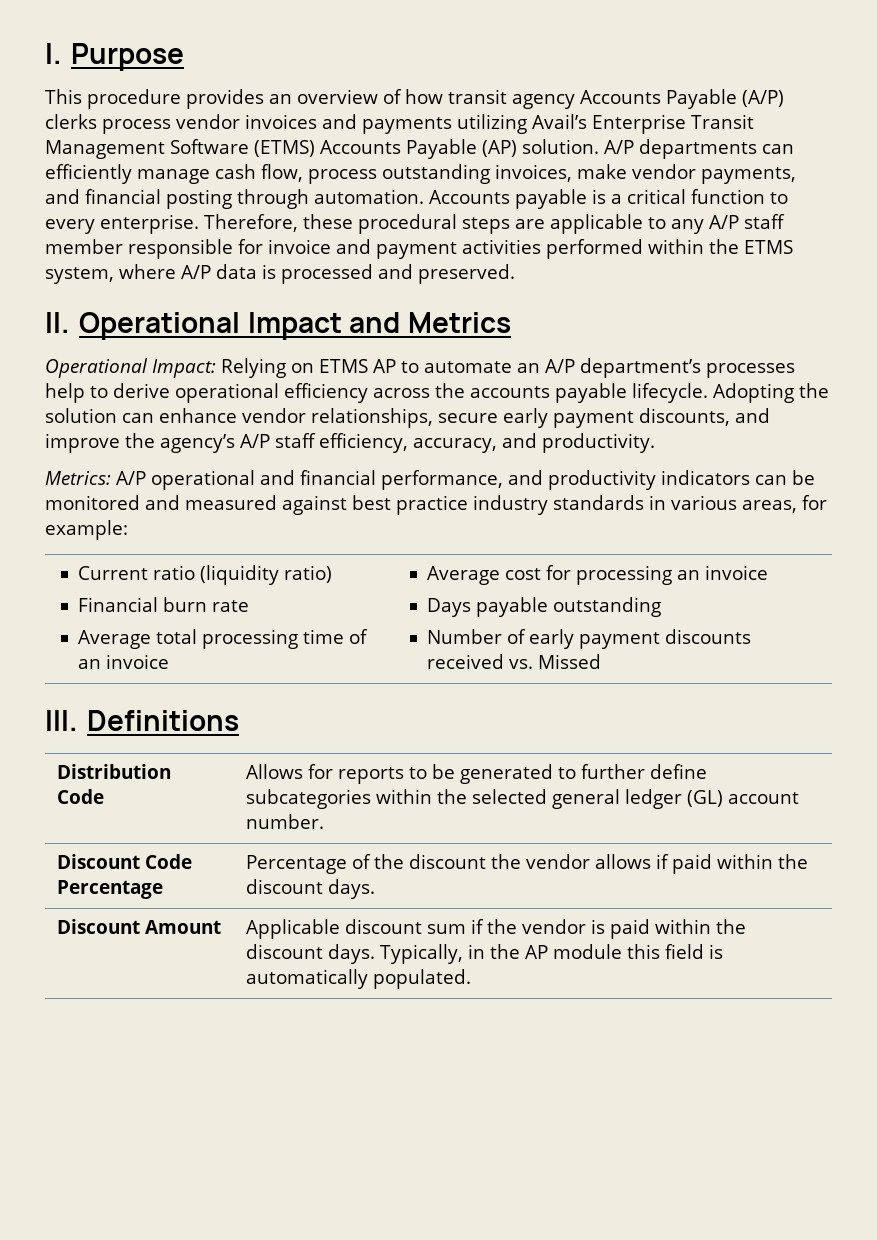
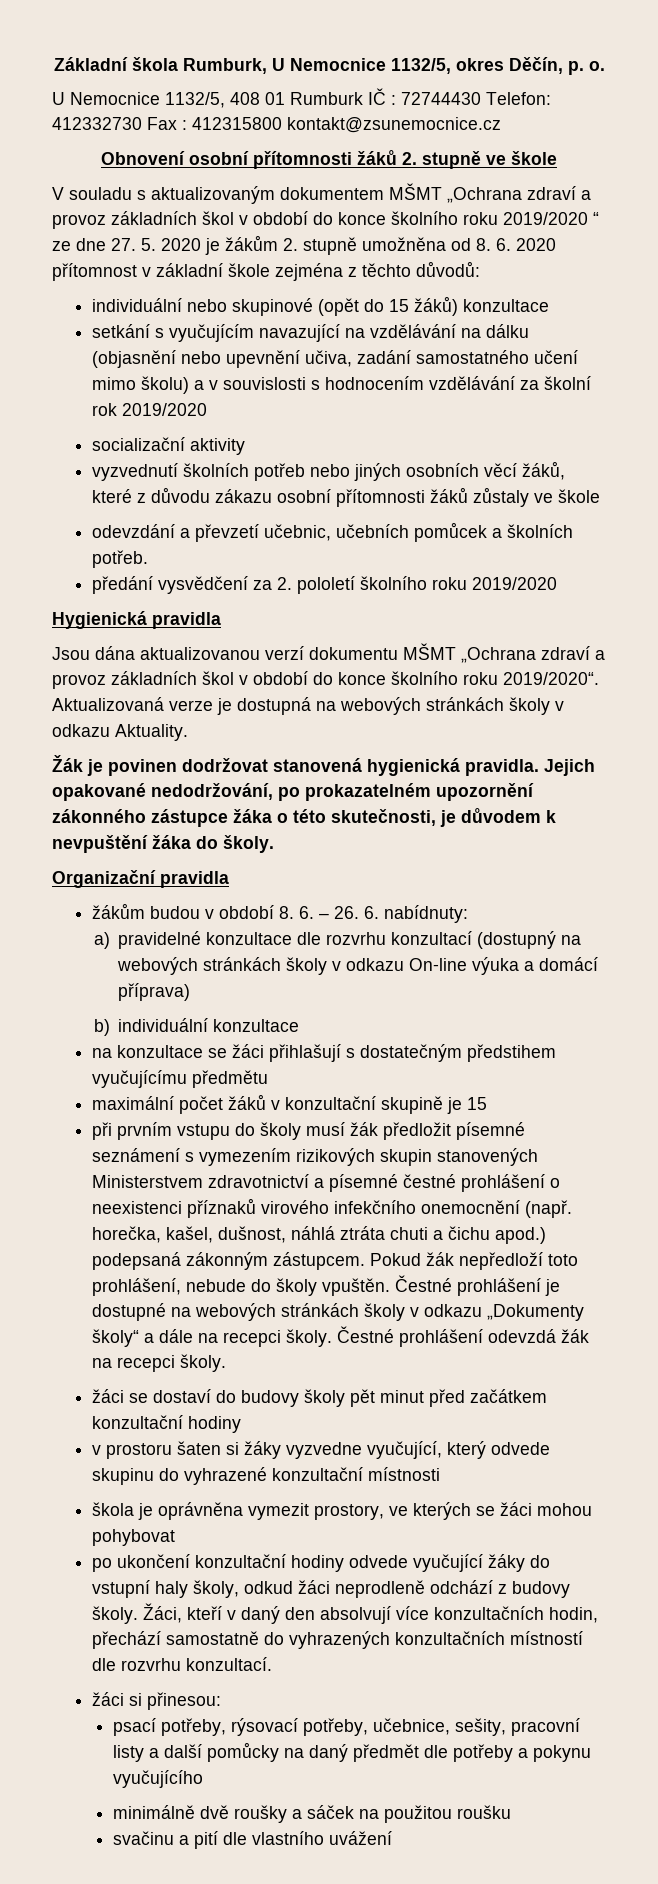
[45,43,185,71] [45,89,784,109] [45,114,754,134] [45,139,794,159] [45,164,796,184] [45,189,788,209] [45,214,785,234] [45,239,793,259] [45,264,515,284] [45,312,511,340] [45,358,795,378] [45,383,829,403] [45,408,770,428] [45,433,655,453] [45,470,815,490] [45,495,827,515] [45,520,128,540] [77,565,332,585] [77,597,249,612] [77,629,368,649] [77,654,169,669] [426,565,768,585] [426,597,661,617] [426,629,751,649] [426,654,601,669] [45,710,240,731] [57,764,172,779] [57,789,105,804] [246,764,708,784] [246,789,800,809] [246,814,325,829] [57,854,193,869] [57,880,164,899] [246,854,809,874] [246,879,376,899] [57,919,222,934] [246,919,747,939] [246,944,724,964] [246,969,472,989] I. Purpose // This procedure provides an overview of how transit agency Accounts Payable (A/P) clerks process vendor invoices and payments utilizing Avail’s Enterprise Transit Management Software (ETMS) Accounts Payable (AP) solution. A/P departments can efficiently manage cash flow, process outstanding invoices, make vendor payments, and financial posting through automation. Accounts payable is a critical function to every enterprise. Therefore, these procedural steps are applicable to any A/P staff member responsible for invoice and payment activities performed within the ETMS system, where A/P data is processed and preserved. // II. Operational Impact and Metrics // Operational Impact: Relying on ETMS AP to automate an A/P department’s processes help to derive operational efficiency across the accounts payable lifecycle. Adopting the solution can enhance vendor relationships, secure early payment discounts, and improve the agency’s A/P staff efficiency, accuracy, and productivity. // Metrics: A/P operational and financial performance, and productivity indicators can be monitored and measured against best practice industry standards in various areas, for example: // Current ratio (liquidity ratio) // Financial burn rate // Average total processing time of an invoice | Average cost for processing an invoice // Days payable outstanding // Number of early payment discounts received vs. Missed // III. Definitions // Distribution Code | Allows for reports to be generated to further define subcategories within the selected general ledger (GL) account number. // Discount Code Percentage | Percentage of the discount the vendor allows if paid within the discount days. // Discount Amount | Applicable discount sum if the vendor is paid within the discount days. Typically, in the AP module this field is automatically populated. -> [53,57,605,75] [52,88,551,108] [52,117,501,133] [101,150,557,169] [52,183,591,204] [52,211,599,229] [52,235,556,255] [52,261,480,281] [92,296,550,316] [92,324,530,342] [92,350,579,368] [92,376,592,394] [92,403,208,416] [92,437,246,455] [92,461,566,481] [92,487,601,507] [92,522,574,542] [92,550,149,568] [92,576,558,594] [52,611,221,629] [52,643,605,663] [52,671,599,689] [52,697,564,715] [52,724,188,741] [52,755,595,776] [52,783,534,801] [52,808,556,827] [52,835,274,853] [52,870,229,888] [92,903,469,923] [93,931,582,949] [117,957,599,975] [118,983,191,1001] [93,1018,300,1036] [92,1044,557,1062] [92,1070,269,1088] [92,1094,488,1114] [92,1122,526,1140] [92,1148,539,1166] [92,1174,561,1192] [92,1198,573,1218] [92,1226,547,1244] [92,1252,579,1270] [92,1275,561,1296] [92,1303,585,1321] [92,1326,590,1347] [92,1354,227,1372] [92,1389,548,1407] [92,1415,242,1433] [92,1441,551,1459] [92,1467,441,1485] [92,1502,593,1520] [92,1529,176,1546] [92,1554,551,1572] [92,1580,571,1598] [92,1603,599,1624] [92,1631,584,1649] [92,1657,273,1671] [92,1692,222,1710] [112,1718,580,1736] [112,1742,591,1762] [112,1770,203,1788] [112,1805,511,1823] [112,1831,392,1849] Základní škola Rumburk, U Nemocnice 1132/5, okres Děčín, p. o. // U Nemocnice 1132/5, 408 01 Rumburk IČ : 72744430 Telefon: 412332730 Fax : 412315800 kontakt@zsunemocnice.cz // Obnovení osobní přítomnosti žáků 2. stupně ve škole // V souladu s aktualizovaným dokumentem MŠMT „Ochrana zdraví a provoz základních škol v období do konce školního roku 2019/2020 “ ze dne 27. 5. 2020 je žákům 2. stupně umožněna od 8. 6. 2020 přítomnost v základní škole zejména z těchto důvodů: // individuální nebo skupinové (opět do 15 žáků) konzultace // setkání s vyučujícím navazující na vzdělávání na dálku (objasnění nebo upevnění učiva, zadání samostatného učení mimo školu) a v souvislosti s hodnocením vzdělávání za školní rok 2019/2020 // socializační aktivity // vyzvednutí školních potřeb nebo jiných osobních věcí žáků, které z důvodu zákazu osobní přítomnosti žáků zůstaly ve škole // odevzdání a převzetí učebnic, učebních pomůcek a školních potřeb. // předání vysvědčení za 2. pololetí školního roku 2019/2020 // Hygienická pravidla // Jsou dána aktualizovanou verzí dokumentu MŠMT „Ochrana zdraví a provoz základních škol v období do konce školního roku 2019/2020“. Aktualizovaná verze je dostupná na webových stránkách školy v odkazu Aktuality. // Žák je povinen dodržovat stanovená hygienická pravidla. Jejich opakované nedodržování, po prokazatelném upozornění zákonného zástupce žáka o této skutečnosti, je důvodem k nevpuštění žáka do školy. // Organizační pravidla // žákům budou v období 8. 6. – 26. 6. nabídnuty: // a) pravidelné konzultace dle rozvrhu konzultací (dostupný na webových stránkách školy v odkazu On-line výuka a domácí příprava) // b) individuální konzultace // na konzultace se žáci přihlašují s dostatečným předstihem vyučujícímu předmětu // maximální počet žáků v konzultační skupině je 15 // při prvním vstupu do školy musí žák předložit písemné seznámení s vymezením rizikových skupin stanovených Ministerstvem zdravotnictví a písemné čestné prohlášení o neexistenci příznaků virového infekčního onemocnění (např. horečka, kašel, dušnost, náhlá ztráta chuti a čichu apod.) podepsaná zákonným zástupcem. Pokud žák nepředloží toto prohlášení, nebude do školy vpuštěn. Čestné prohlášení je dostupné na webových stránkách školy v odkazu „Dokumenty školy“ a dále na recepci školy. Čestné prohlášení odevzdá žák na recepci školy. // žáci se dostaví do budovy školy pět minut před začátkem konzultační hodiny // v prostoru šaten si žáky vyzvedne vyučující, který odvede skupinu do vyhrazené konzultační místnosti // škola je oprávněna vymezit prostory, ve kterých se žáci mohou pohybovat // po ukončení konzultační hodiny odvede vyučující žáky do vstupní haly školy, odkud žáci neprodleně odchází z budovy školy. Žáci, kteří v daný den absolvují více konzultačních hodin, přechází samostatně do vyhrazených konzultačních místností dle rozvrhu konzultací. // žáci si přinesou: // psací potřeby, rýsovací potřeby, učebnice, sešity, pracovní listy a další pomůcky na daný předmět dle potřeby a pokynu vyučujícího // minimálně dvě roušky a sáček na použitou roušku // svačinu a pití dle vlastního uvážení

